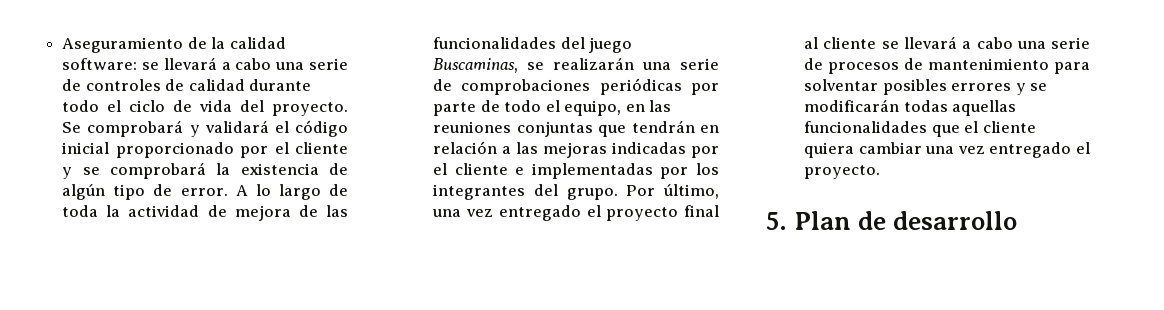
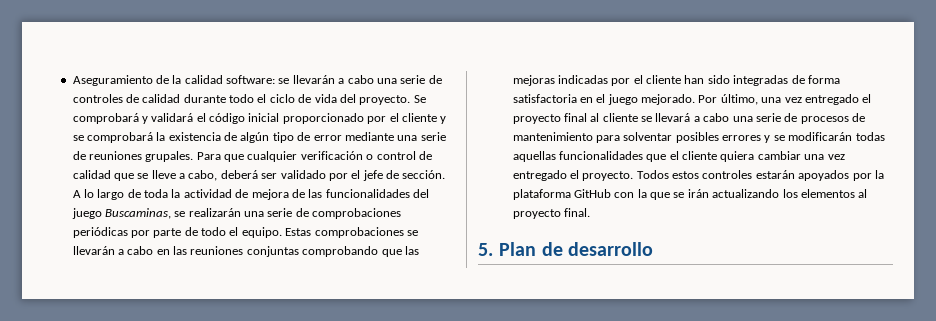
[163,57,217,70] llevará -> [292,75,335,84] llevarán
[180,188,228,196] error. -> [313,132,446,141] [72,151,432,162] [72,170,446,181] error mediante una serie de reuniones grupales. Para que cualquier verificación o control de calidad que se lleve a cabo, deberá ser validado por el jefe de sección.
[564,100,671,116] [433,120,719,137] [433,141,512,154] equipo, en las reuniones conjuntas que tendrán en relación a -> [241,227,418,238] [72,246,402,257] equipo. Estas comprobaciones se llevarán a cabo en las reuniones conjuntas comprobando que
[515,163,719,179] [433,184,618,200] e implementadas por los integrantes del grupo. -> [684,75,840,86] [512,94,696,105] han sido integradas de forma satisfactoria en el juego mejorado.
(881, 172) none -> [636,170,884,181] [512,189,868,200] [512,208,590,219] Todos estos controles estarán apoyados por la plataforma GitHub con la que se irán actualizando los elementos al proyecto final.

